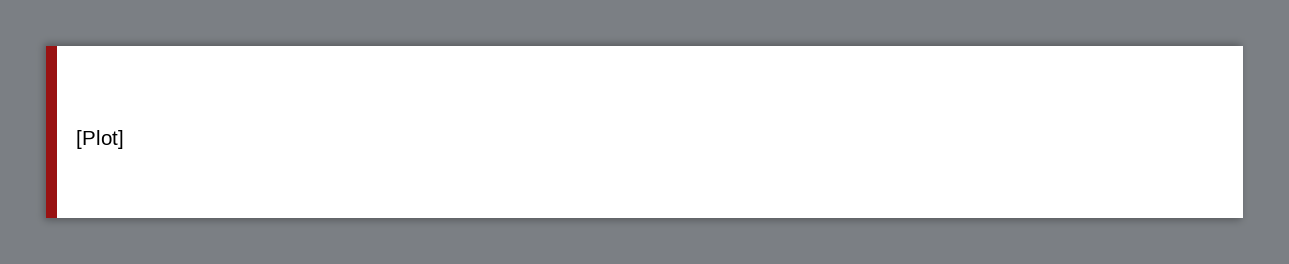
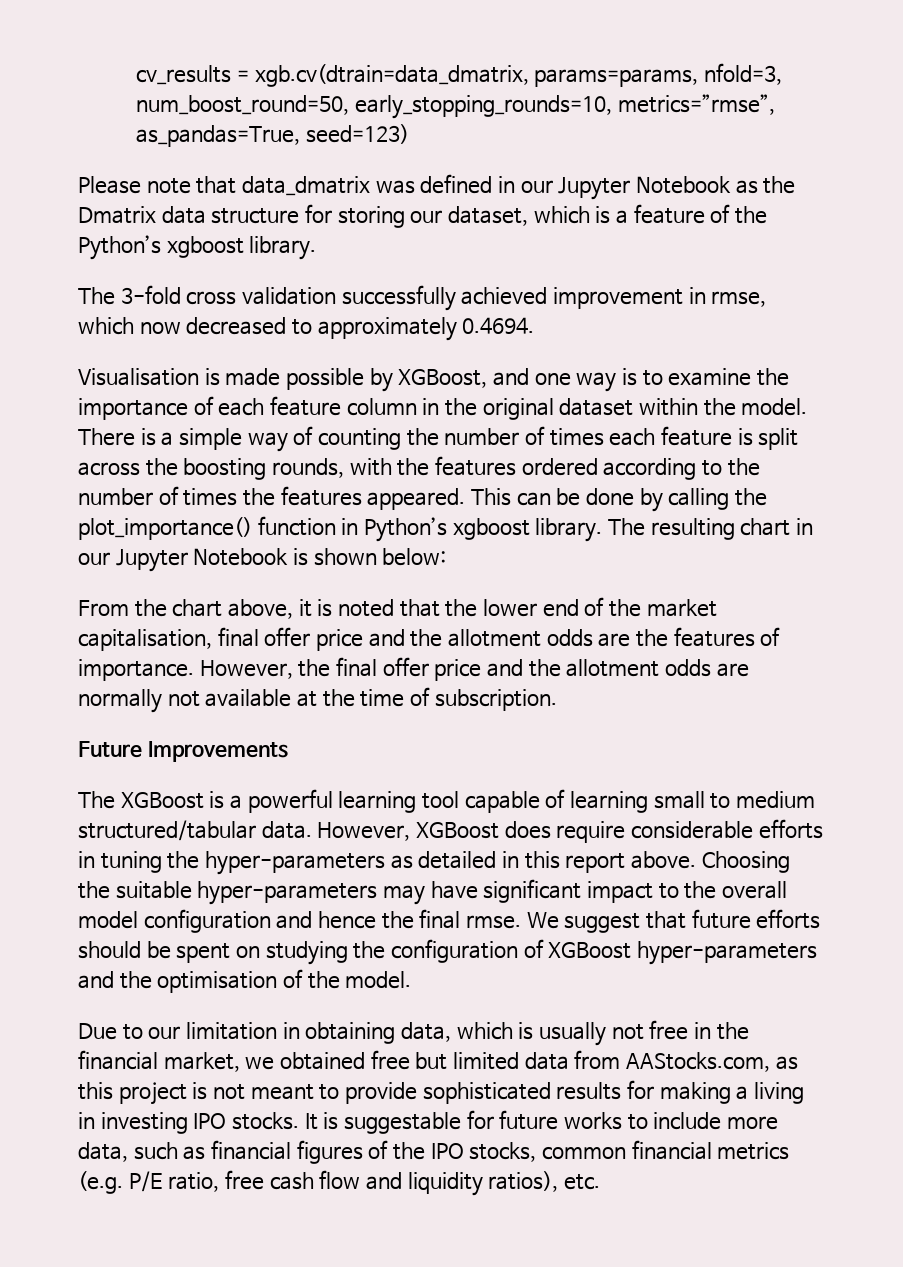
[76,130,124,149] [Plot] -> [136,63,783,87] [136,94,775,119] [136,124,410,147] [78,174,796,200] [78,204,767,228] [78,235,317,260] [78,285,767,311] [78,317,535,341] [78,368,789,392] [78,396,808,420] [78,426,799,452] [78,456,760,480] [78,486,767,512] [78,516,813,542] [78,548,447,572] [78,597,717,619] [78,627,781,651] [78,657,749,681] [78,687,557,713] [78,741,288,762] [78,789,816,813] [78,819,823,843] [78,851,790,875] [78,879,787,905] [78,909,821,933] [78,939,817,965] [78,969,412,993] [78,1020,749,1046] [78,1050,798,1072] [78,1080,804,1105] [78,1110,779,1134] [78,1140,790,1164] [78,1170,600,1196] cv_results = xgb.cv(dtrain=data_dmatrix, params=params, nfold=3, num_boost_round=50, early_stopping_rounds=10, metrics=”rmse”, as_pandas=True, seed=123) // Please note that data_dmatrix was defined in our Jupyter Notebook as the Dmatrix data structure for storing our dataset, which is a feature of the Python’s xgboost library. // The 3-fold cross validation successfully achieved improvement in rmse, which now decreased to approximately 0.4694. // Visualisation is made possible by XGBoost, and one way is to examine the importance of each feature column in the original dataset within the model. There is a simple way of counting the number of times each feature is split across the boosting rounds, with the features ordered according to the number of times the features appeared. This can be done by calling the plot_importance() function in Python’s xgboost library. The resulting chart in our Jupyter Notebook is shown below: // From the chart above, it is noted that the lower end of the market capitalisation, final offer price and the allotment odds are the features of importance. However, the final offer price and the allotment odds are normally not available at the time of subscription. // Future Improvements // The XGBoost is a powerful learning tool capable of learning small to medium structured/tabular data. However, XGBoost does require considerable efforts in tuning the hyper-parameters as detailed in this report above. Choosing the suitable hyper-parameters may have significant impact to the overall model configuration and hence the final rmse. We suggest that future efforts should be spent on studying the configuration of XGBoost hyper-parameters and the optimisation of the model. // Due to our limitation in obtaining data, which is usually not free in the financial market, we obtained free but limited data from AAStocks.com, as this project is not meant to provide sophisticated results for making a living in investing IPO stocks. It is suggestable for future works to include more data, such as financial figures of the IPO stocks, common financial metrics (e.g. P/E ratio, free cash flow and liquidity ratios), etc.

